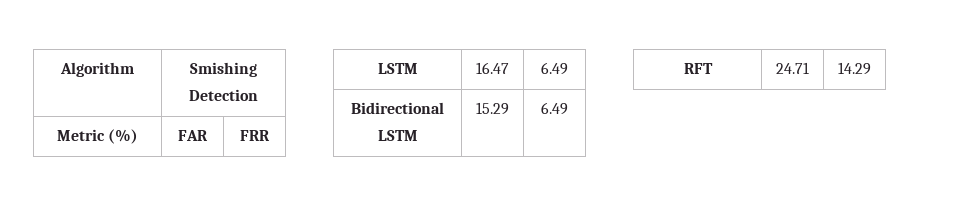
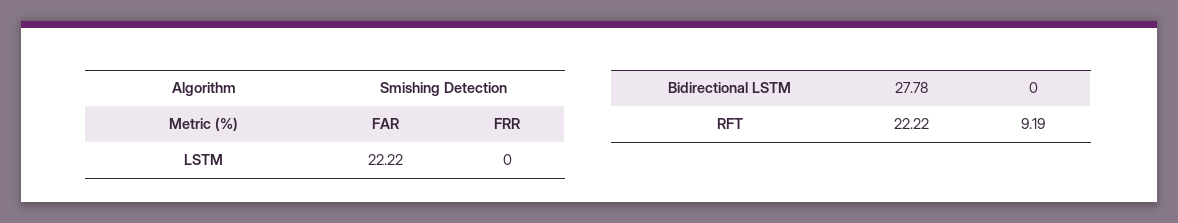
[476,62,509,74] [541,62,568,75] 16.47 | 6.49 -> [368,154,403,165] [502,154,512,165] 22.22 | 0
[476,102,509,115] [541,102,568,115] 15.29 | 6.49 -> [895,82,928,93] [1028,82,1038,93] 27.78 | 0
[776,62,809,74] [838,62,871,75] 24.71 | 14.29 -> [894,118,929,129] [1021,118,1045,129] 22.22 | 9.19

